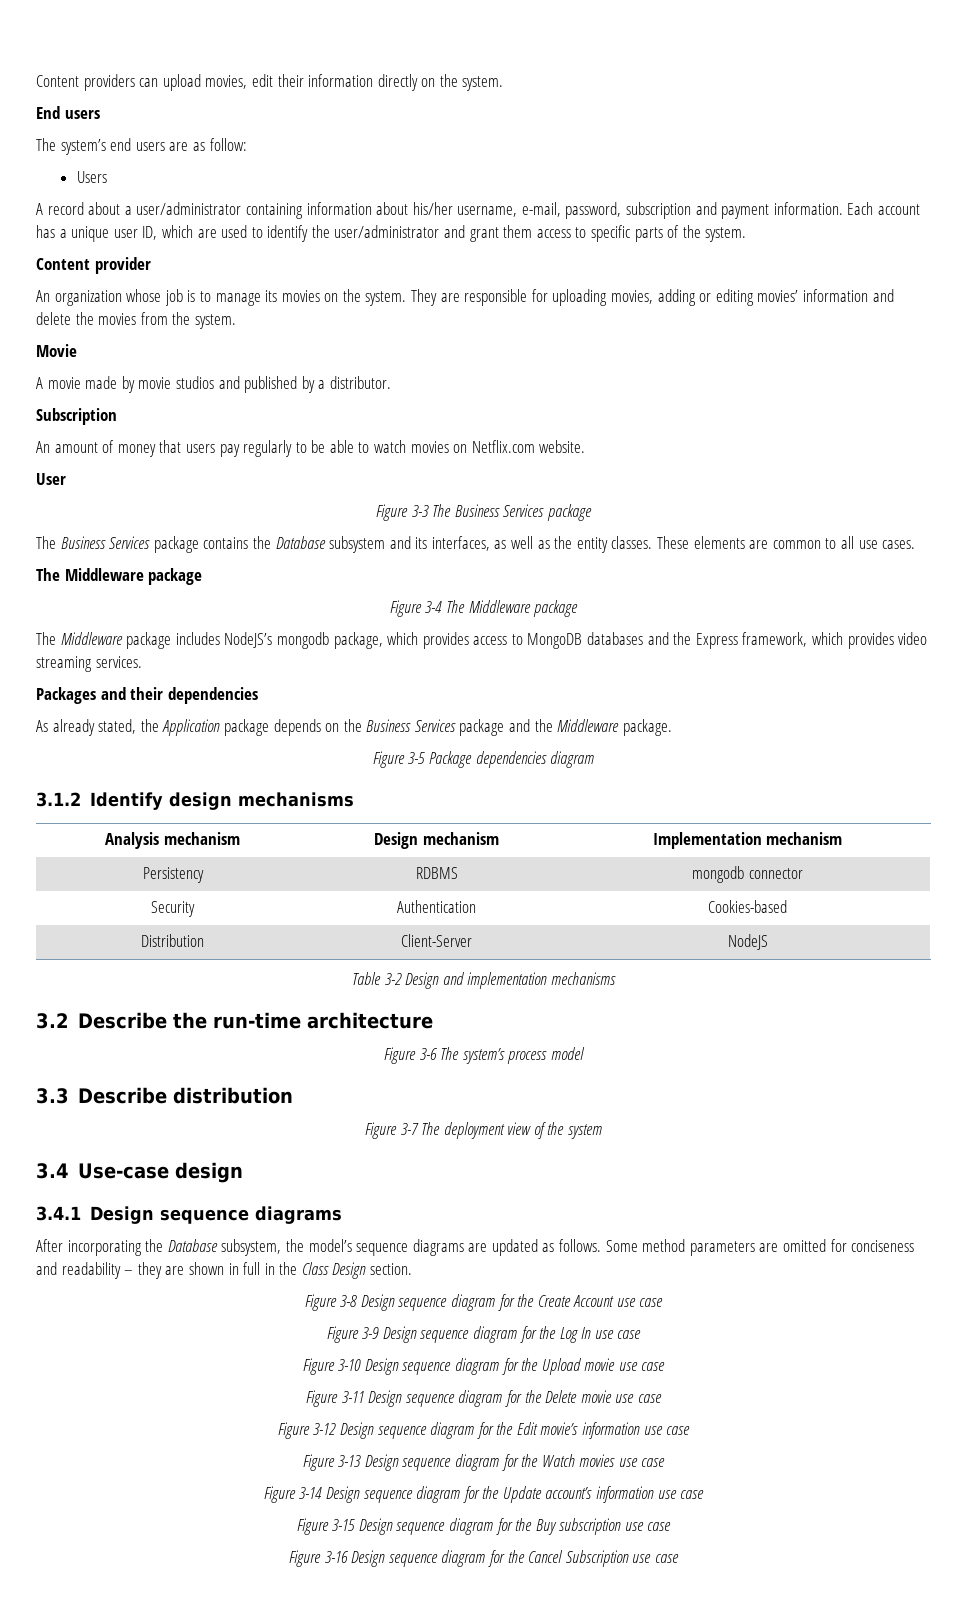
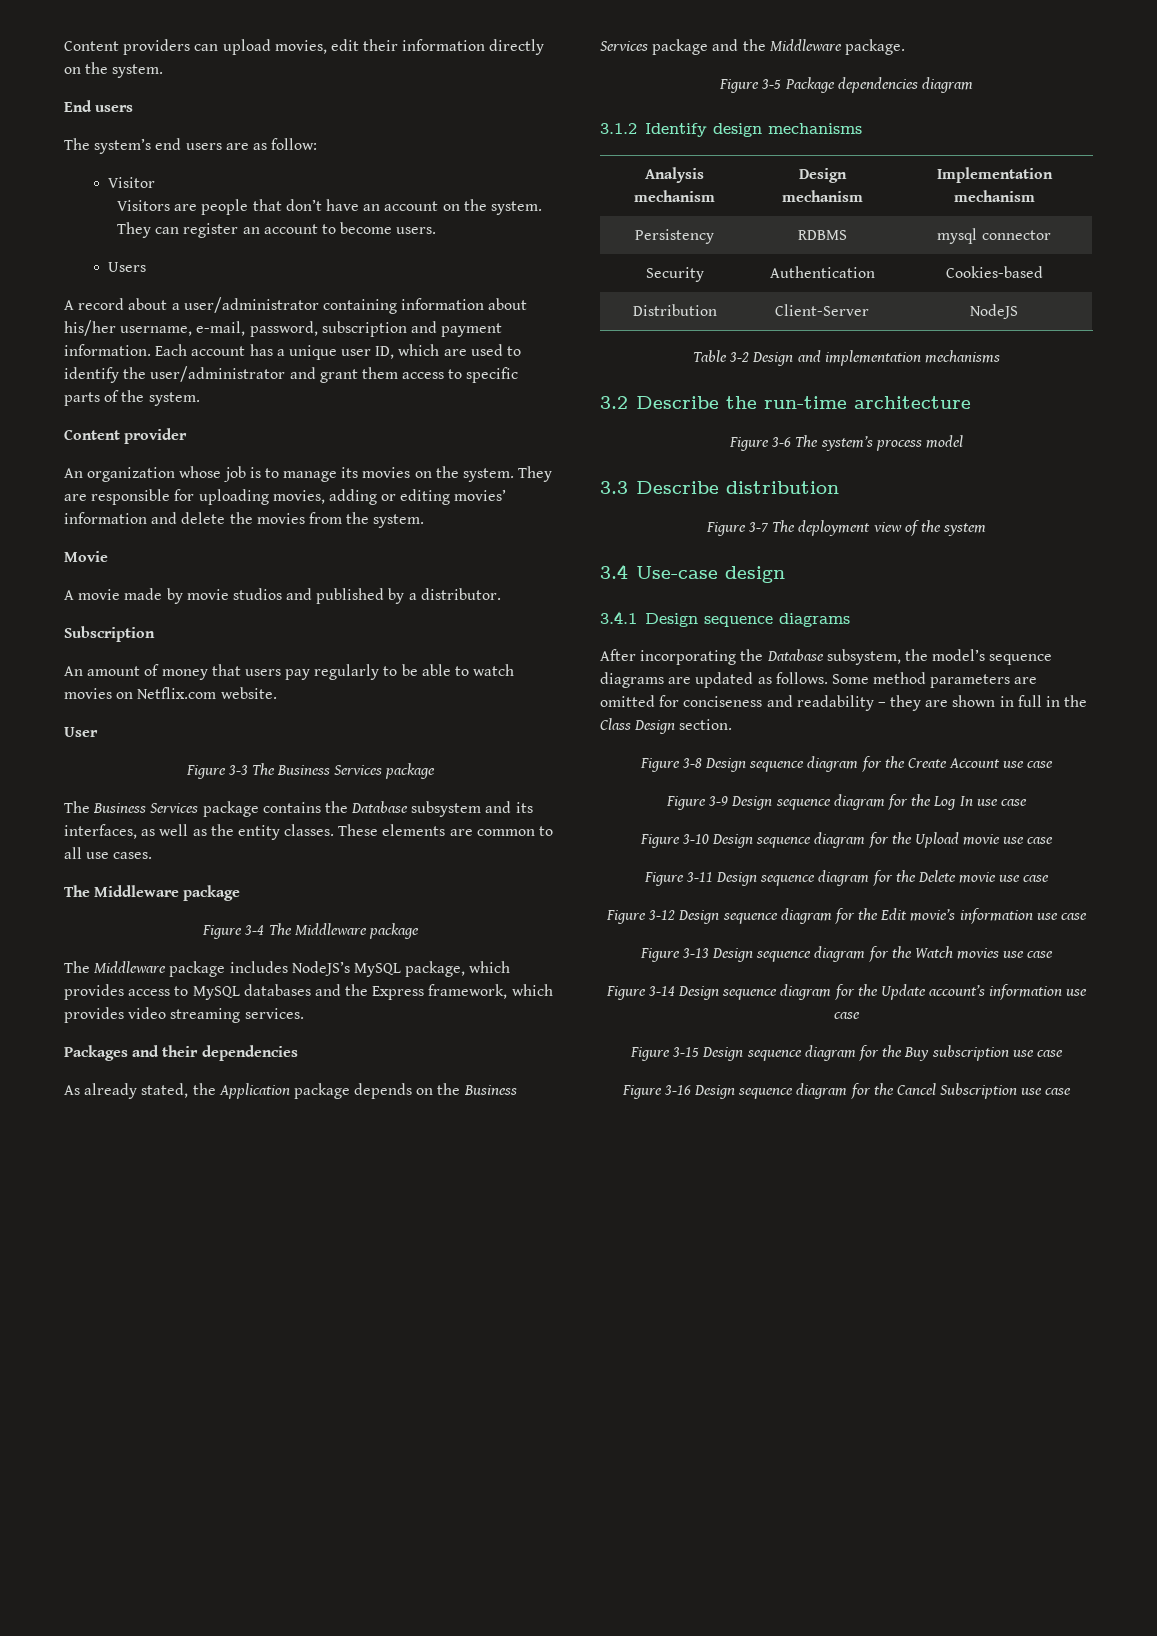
(247, 144) none -> [107,177,155,188] [117,199,542,215] [117,222,437,238] // Visitor // Visitors are people that don’t have an account on the system. They can register an account to become users.
[276,632,329,649] mongodb -> [353,963,401,977] MySQL
[527,633,583,649] MongoDB -> [192,986,240,1000] MySQL
[692,866,745,883] mongodb -> [937,228,978,244] mysql

